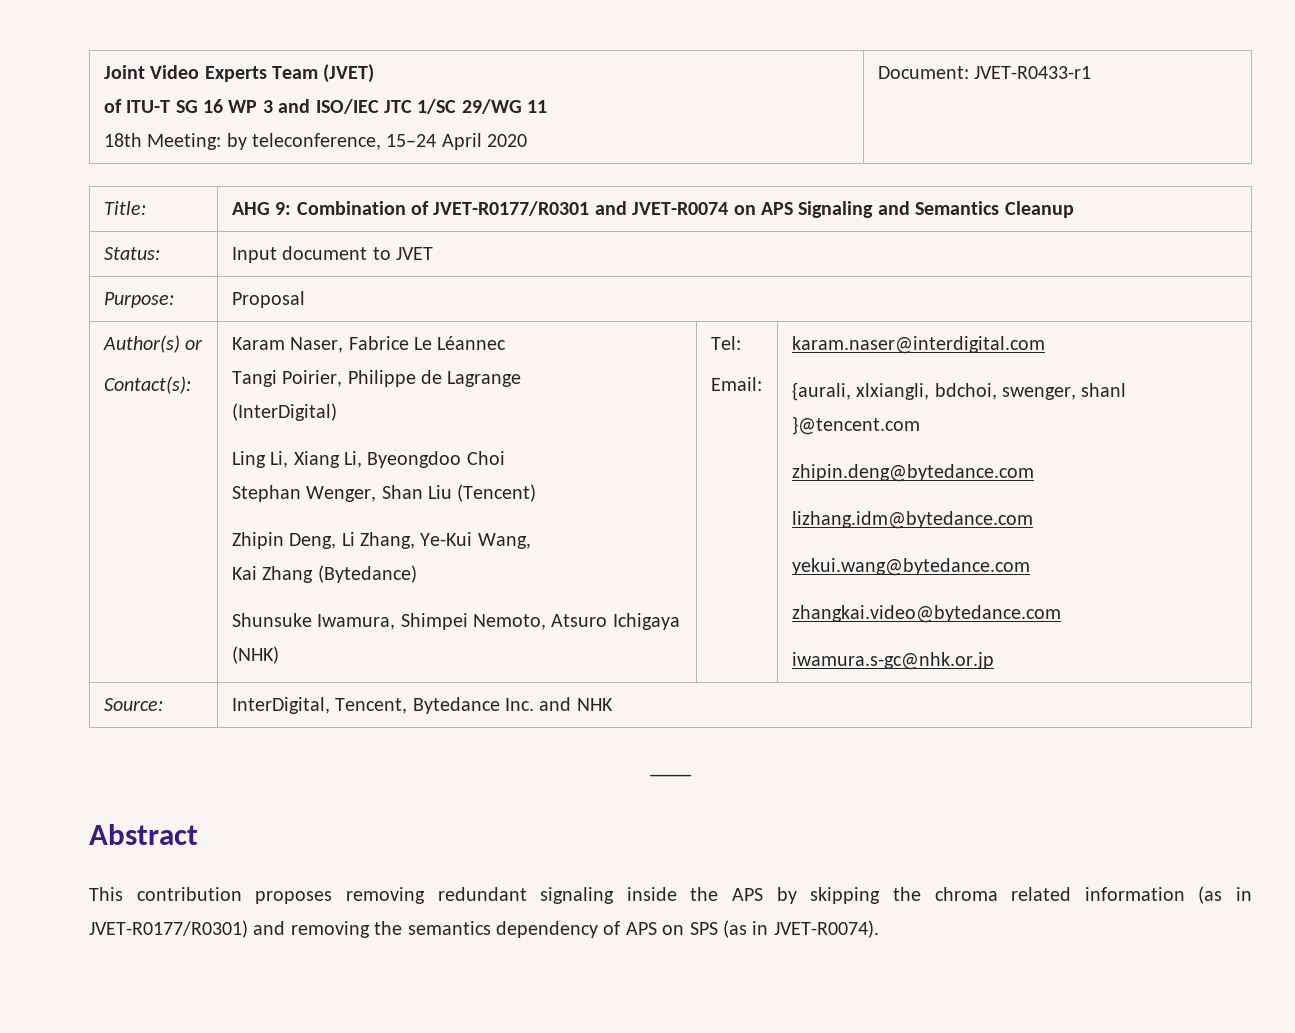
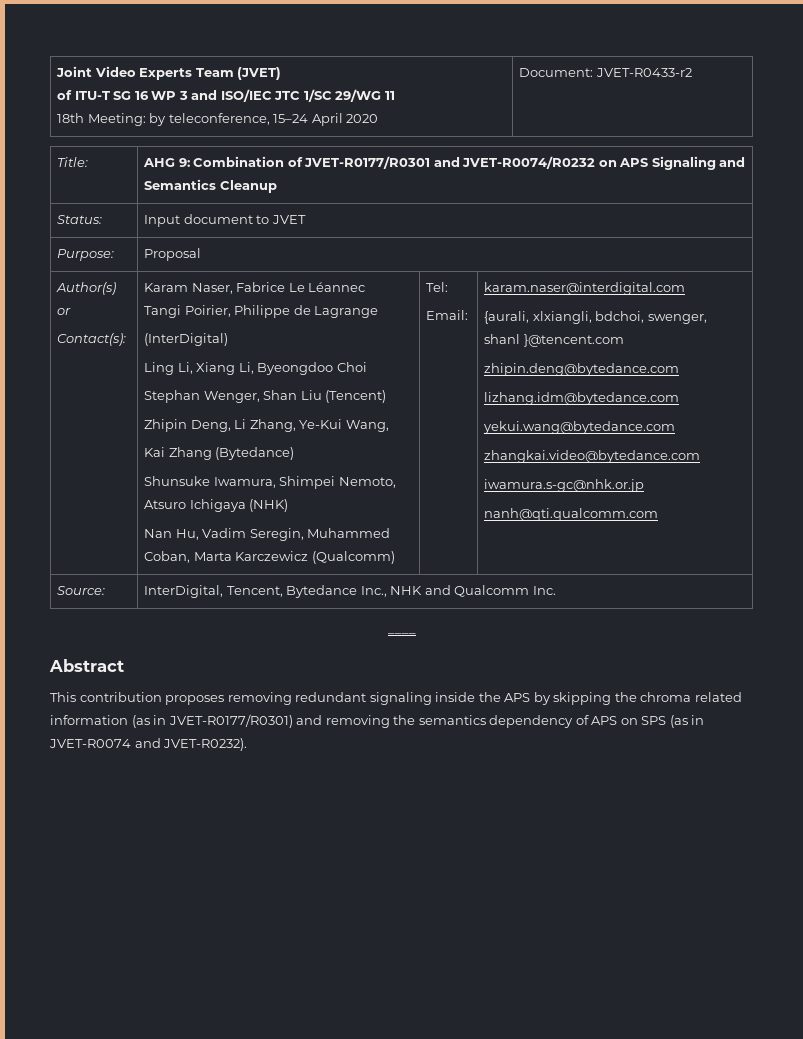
[974,66,1092,79] JVET-R0433-r1 -> [595,68,692,77] JVET-R0433-r2
[632,202,729,215] JVET-R0074 -> [462,156,596,169] JVET-R0074/R0232
(279, 655) none -> [144,528,391,541] [144,551,395,564] // Nan Hu, Vadim Seregin, Muhammed Coban, Marta Karczewicz (Qualcomm)
(994, 661) none -> [484,508,659,521] // nanh@qti.qualcomm.com
(500, 705) none -> [360,585,530,597] Inc., NHK and Qualcomm
[539,697,613,711] and NHK -> (556, 590) none
[773,920,879,938] JVET-R0074). -> [49,738,248,751] JVET-R0074 and JVET-R0232).

